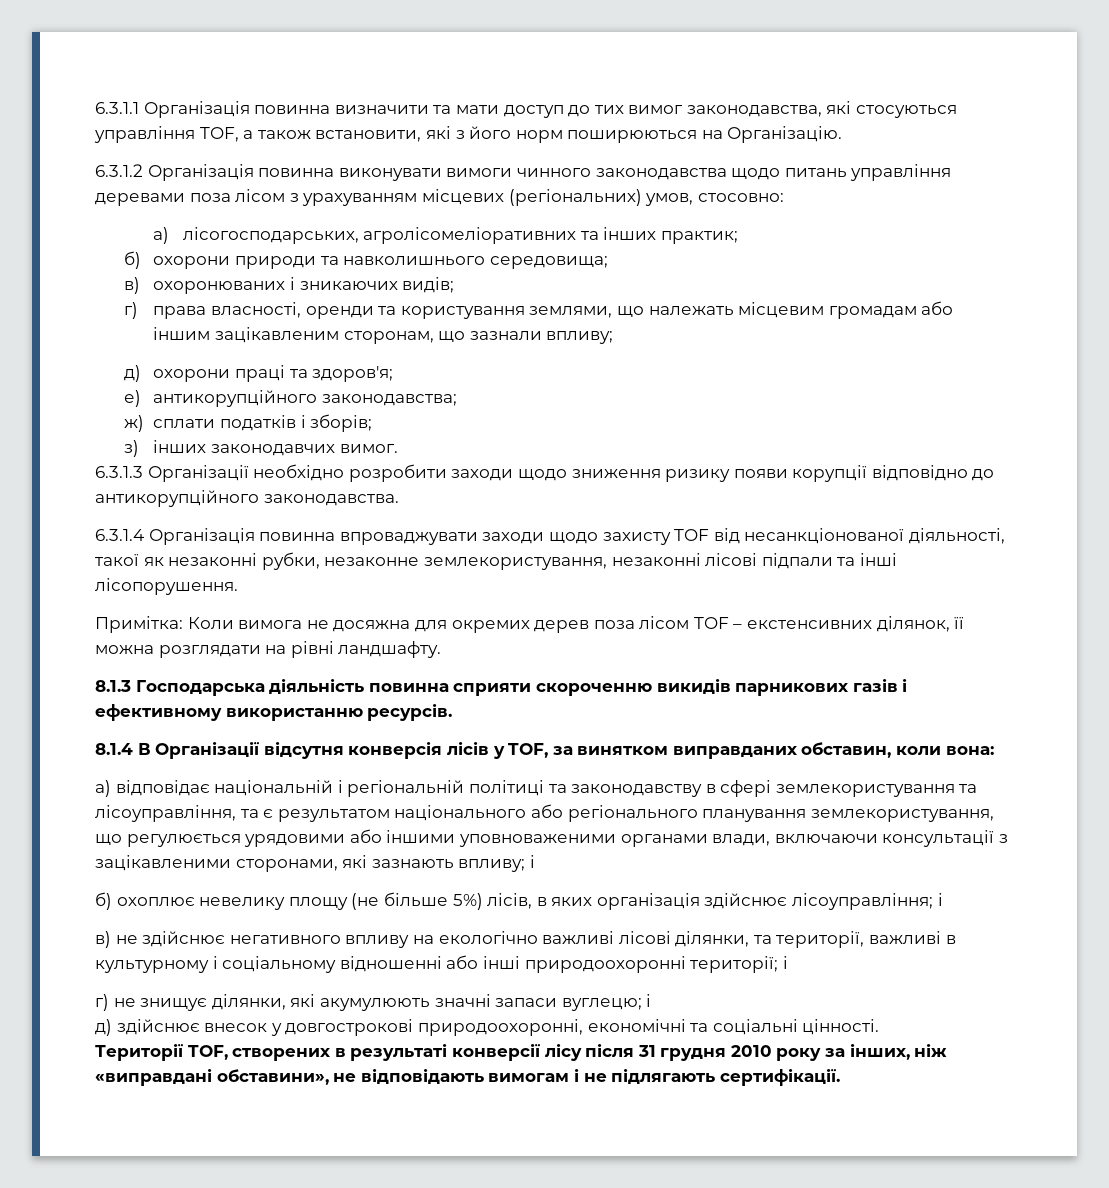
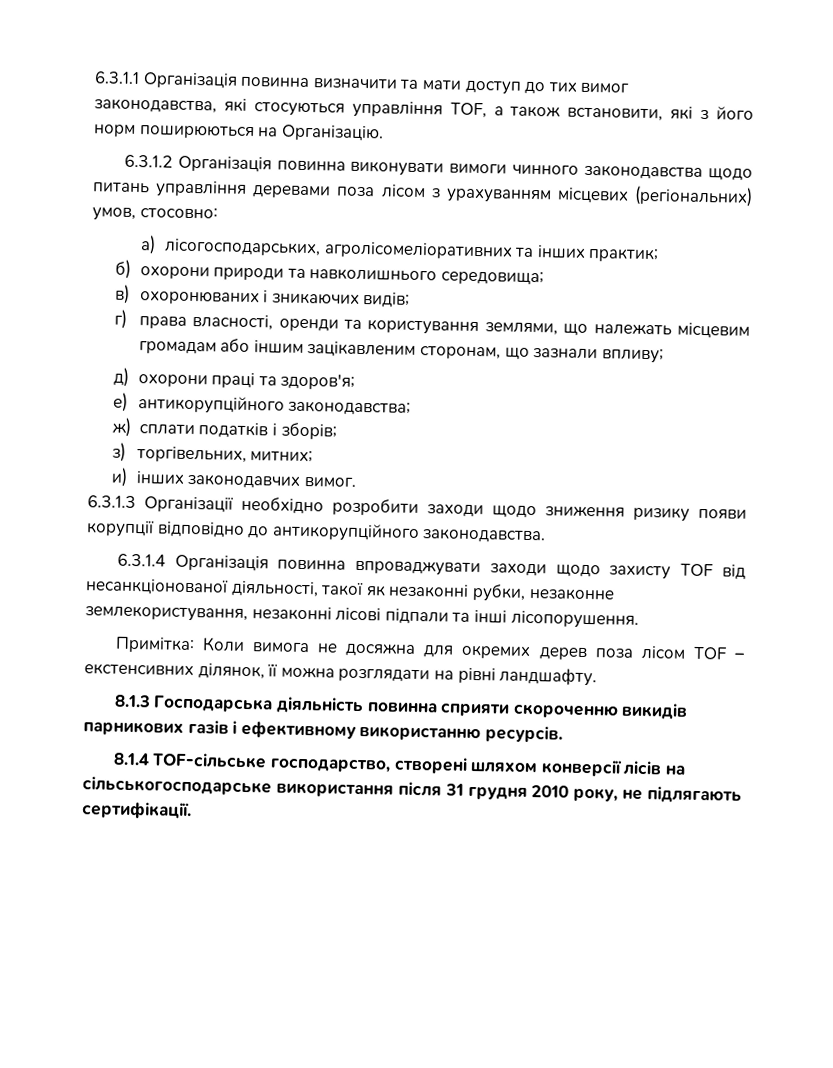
(140, 448) none -> [135,446,314,463] [111,467,129,487] торгівельних, митних; // и)
[137,742,994,759] [95,780,978,797] [95,804,994,822] [95,829,1008,847] [95,855,535,872] [95,892,943,910] [95,931,956,948] [95,955,788,973] [95,994,652,1011] [95,1019,880,1036] [95,1044,948,1061] [95,1069,579,1086] В Організації відсутня конверсія лісів у TOF, за винятком виправданих обставин, коли вона: // a) відповідає національній і регіональній політиці та законодавству в сфері землекористування та лісоуправління, та є результатом національного або регіонального планування землекористування, що регулюється урядовими або іншими уповноваженими органами влади, включаючи консультації з зацікавленими сторонами, які зазнають впливу; і // б) охоплює невелику площу (не більше 5%) лісів, в яких організація здійснює лісоуправління; і // в) не здійснює негативного впливу на екологічно важливі лісові ділянки, та території, важливі в культурному і соціальному відношенні або інші природоохоронні території; і // г) не знищує ділянки, які акумулюють значні запаси вуглецю; і // д) здійснює внесок у довгострокові природоохоронні, економічні та соціальні цінності. // Території TOF, створених в результаті конверсії лісу після 31 грудня 2010 року за інших, ніж «виправдані обставини», не відповідають вимогам і -> [152,752,685,777] [82,776,619,802] TOF-сільське господарство, створені шляхом конверсії лісів на сільськогосподарське використання після 31 грудня 2010 року,

